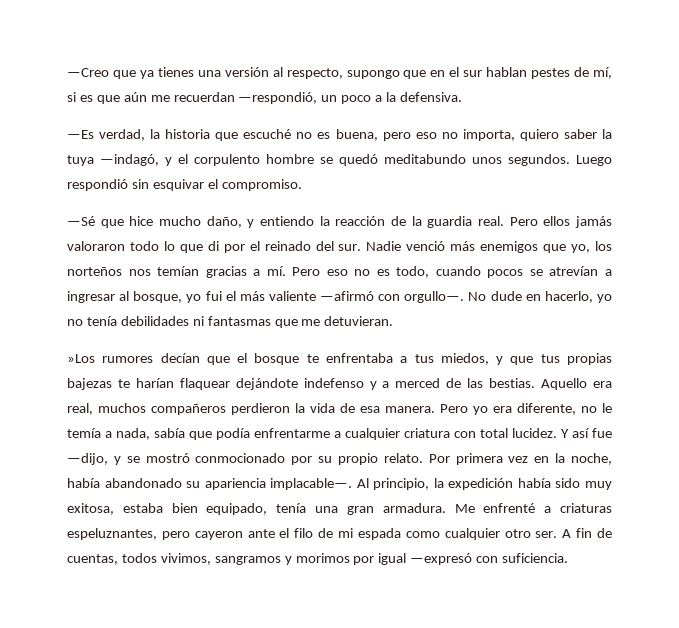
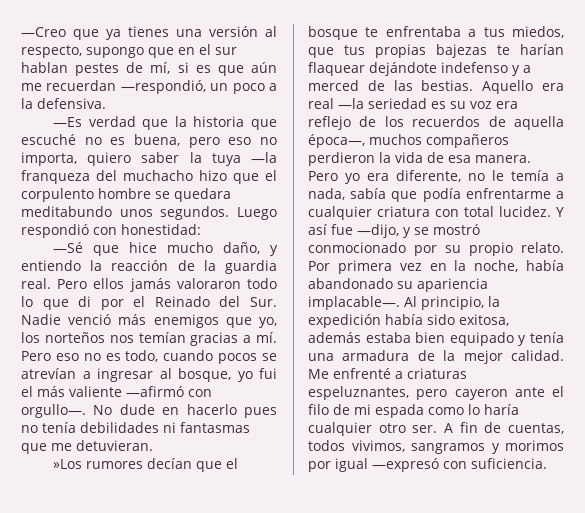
[99,129,146,141] verdad, -> [88,116,169,130] verdad que
[100,154,172,166] —indagó, y -> [250,152,277,163] [21,170,259,184] —la franqueza del muchacho hizo que
[339,154,378,166] quedó -> [174,188,231,202] quedara
[131,179,302,191] sin esquivar el compromiso. -> [93,224,201,235] con honestidad:
[264,241,362,251] reinado del sur. -> [154,296,277,307] Reinado del Sur.
[544,291,612,303] hacerlo, yo -> [186,404,277,418] hacerlo pues
[496,356,504,365] y -> (564, 32) none
[67,403,93,415] real, -> [308,98,518,109] [308,116,564,130] [308,134,365,148] real —la seriedad es su voz era reflejo de los recuerdos de aquella época—,
[585,481,612,490] [67,503,446,515] muy exitosa, estaba bien equipado, tenía una gran armadura. -> [459,314,509,326] [308,332,564,346] [308,350,564,364] exitosa, además estaba bien equipado y tenía una armadura de la mejor calidad.
(440, 534) none -> [468,404,519,415] lo haría

